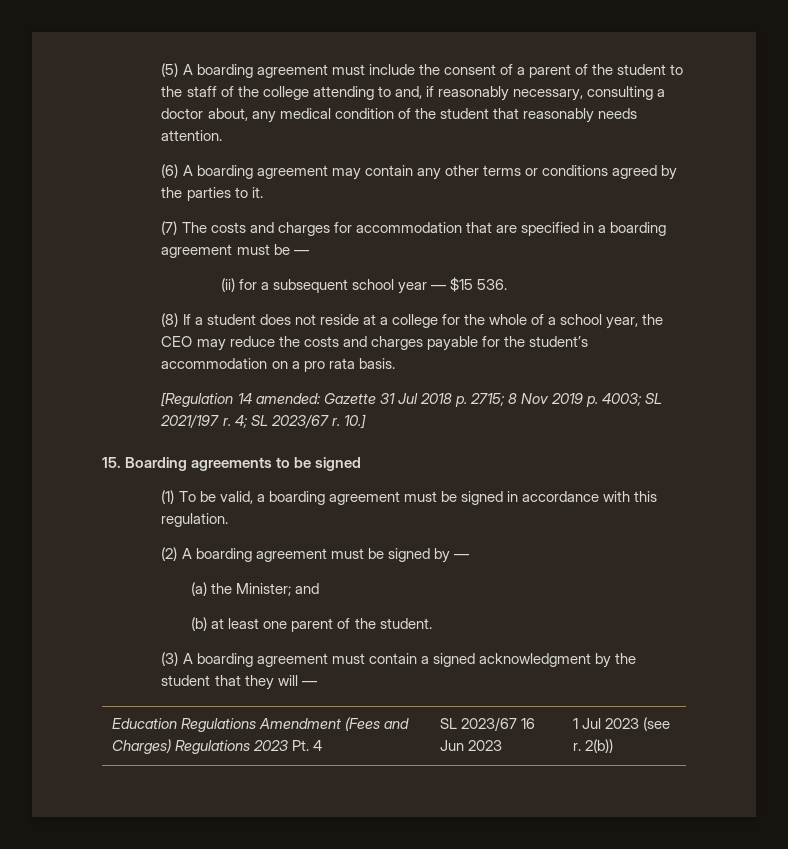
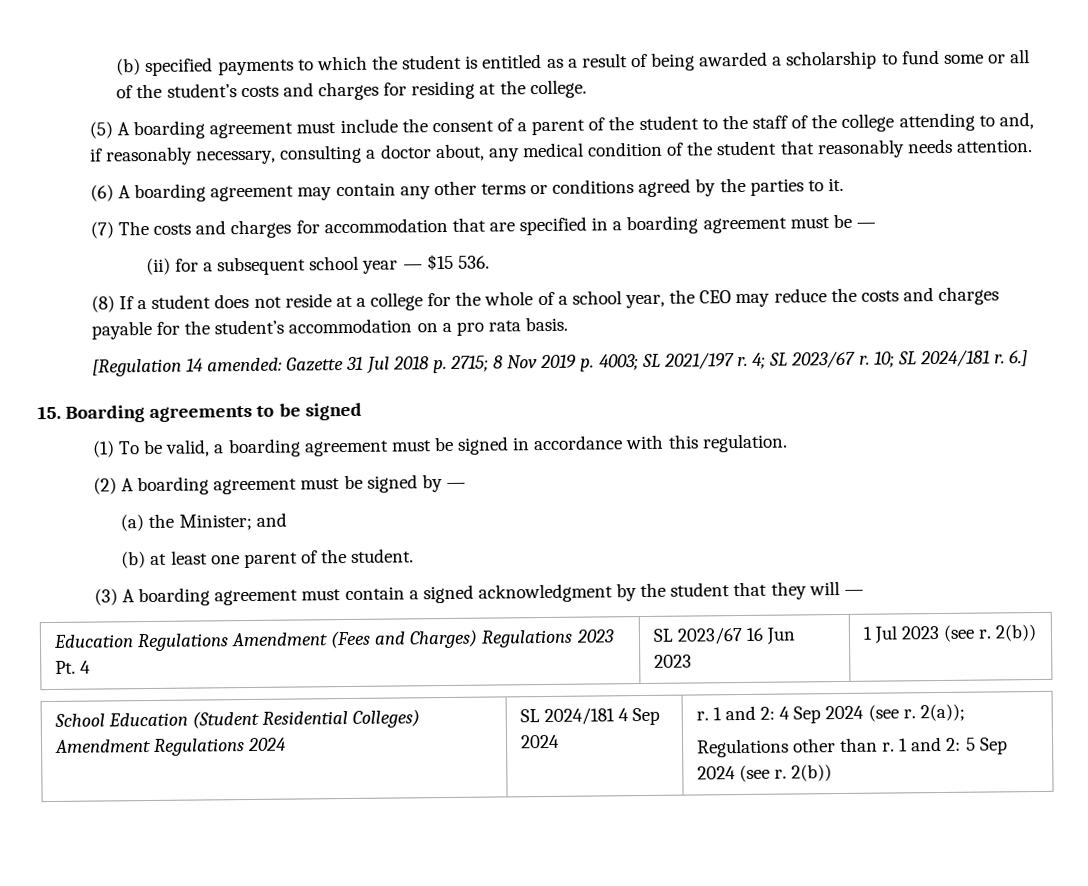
(161, 70) none -> [116,49,1031,77] [116,79,587,101] (b) specified payments to which the student is entitled as a result of being awarded a scholarship to fund some or all of the student’s costs and charges for residing at the college. //
[343,414,366,429] 10.] -> [873,349,1029,368] 10; SL 2024/181 r. 6.]
(614, 746) none -> [53,709,421,729] [53,737,286,756] [519,707,661,726] [519,734,560,749] [695,703,965,724] [696,736,1008,758] [696,764,833,783] // School Education (Student Residential Colleges) Amendment Regulations 2024 | SL 2024/181 4 Sep 2024 | r. 1 and 2: 4 Sep 2024 (see r. 2(a)); // Regulations other than r. 1 and 2: 5 Sep 2024 (see r. 2(b))

